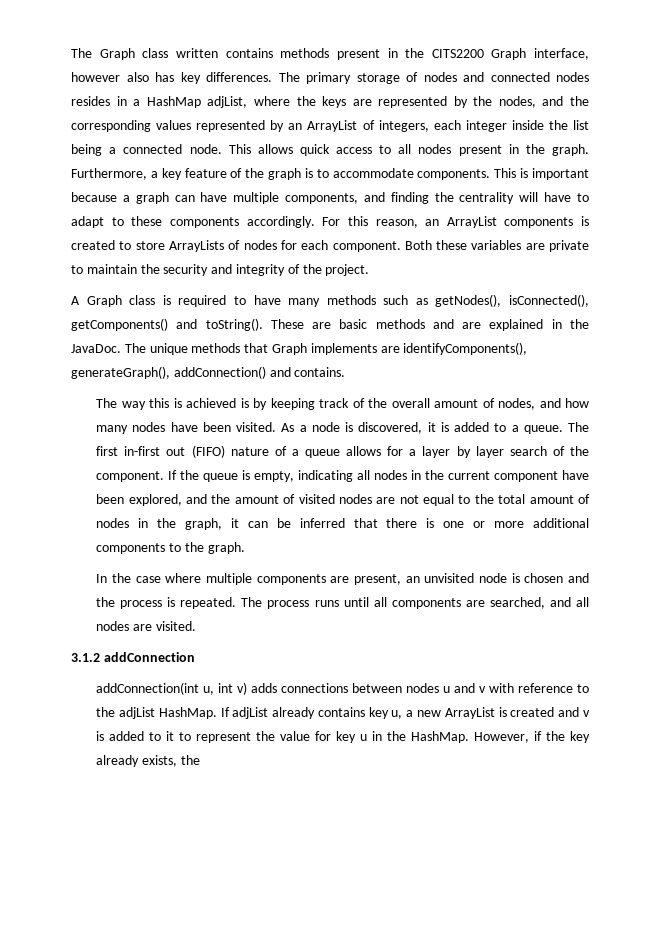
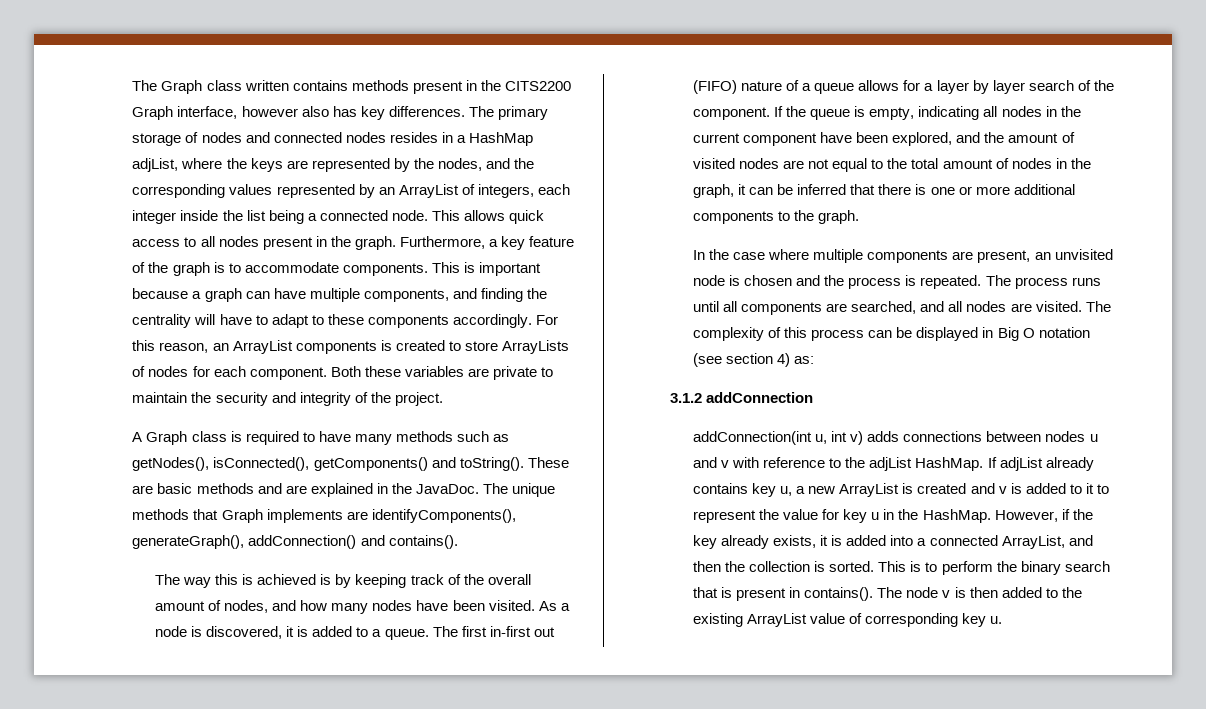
[294,367,346,377] contains. -> [388,535,458,549] contains().
(196, 626) none -> [1085,301,1111,312] [693,327,1090,341] [693,353,815,367] The complexity of this process can be displayed in Big O notation (see section 4) as:
[180,755,200,765] the -> [820,535,1093,549] [693,561,1110,575] [693,587,1082,601] [693,613,1003,627] it is added into a connected ArrayList, and then the collection is sorted. This is to perform the binary search that is present in contains(). The node v is then added to the existing ArrayList value of corresponding key u.

